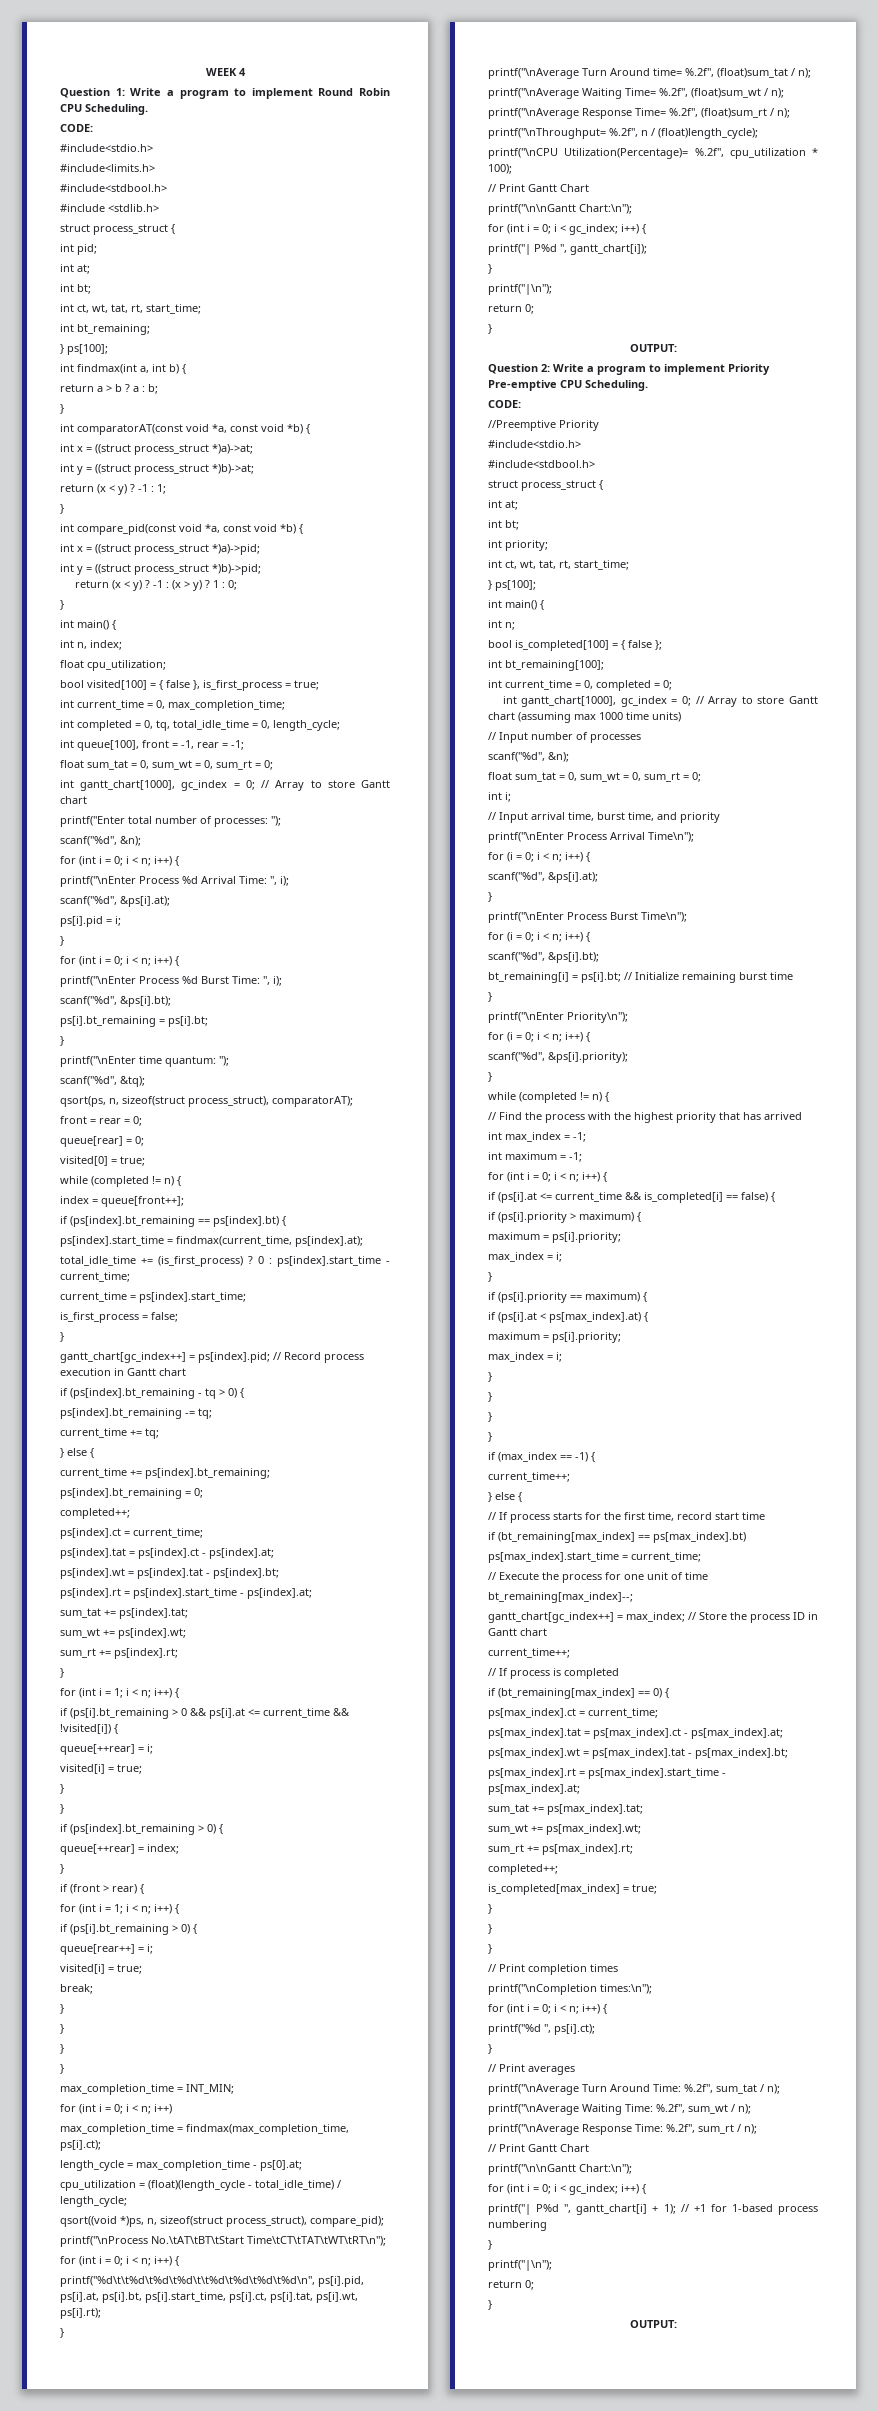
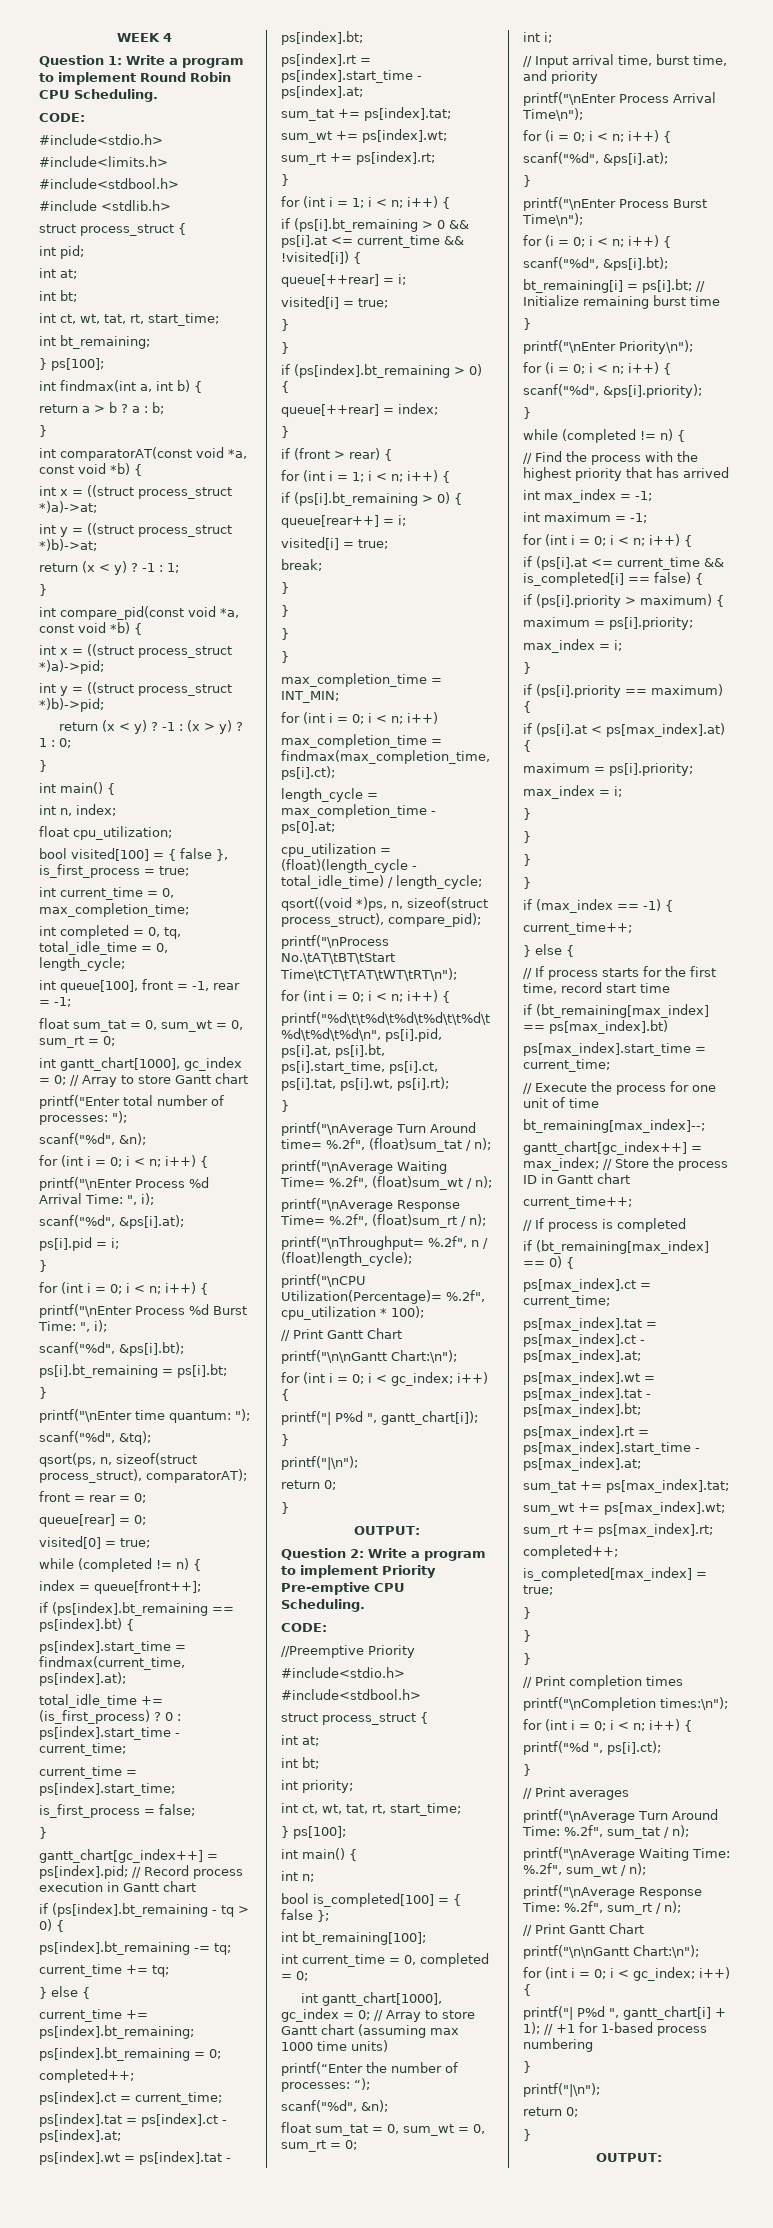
[488,732,641,743] // Input number of processes -> [281,2062,458,2076] [281,2078,370,2092] printf(“Enter the number of processes: “);

